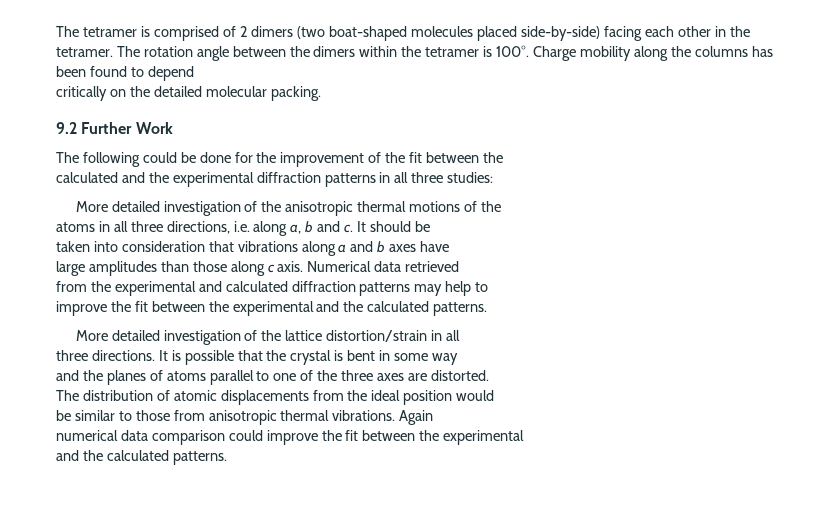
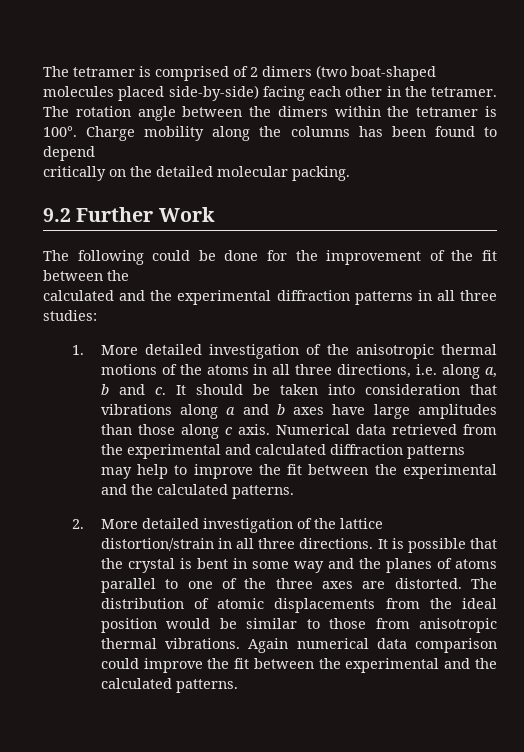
(494, 177) none -> [71,345,84,355] 1.
(501, 206) // -> (202, 369) none
(430, 226) // -> (270, 389) none
(450, 246) // -> (366, 409) none
(460, 266) // -> (457, 429) none
(489, 287) // -> (188, 470) none
(488, 309) none -> [71,519,84,529] 2.
(461, 335) // -> (255, 543) none
(458, 359) // -> (324, 567) none
(489, 375) // -> (462, 583) none
(495, 395) // -> (211, 623) none
(434, 417) // -> (289, 645) none
(525, 437) // -> (440, 665) none

